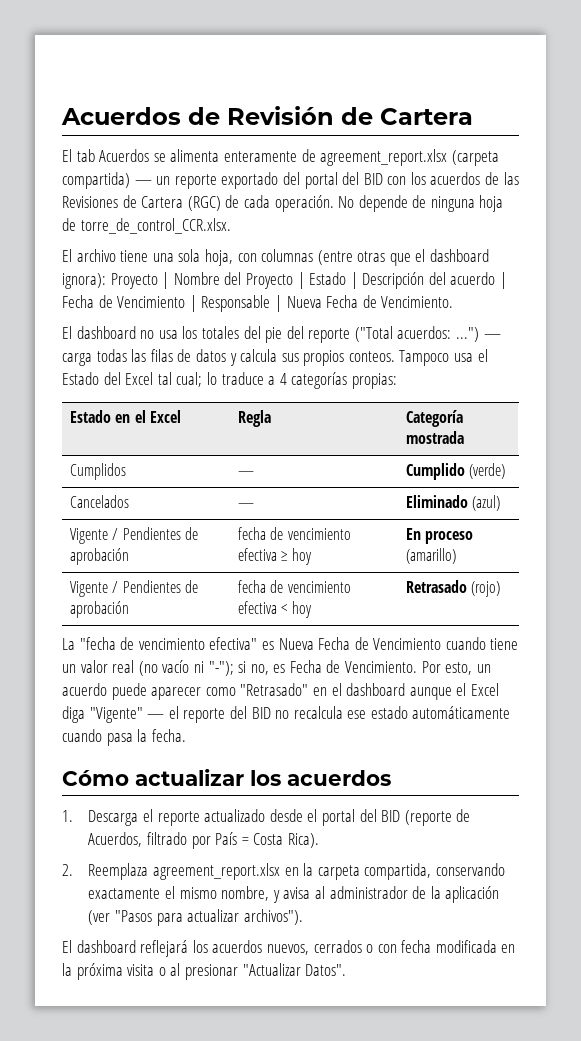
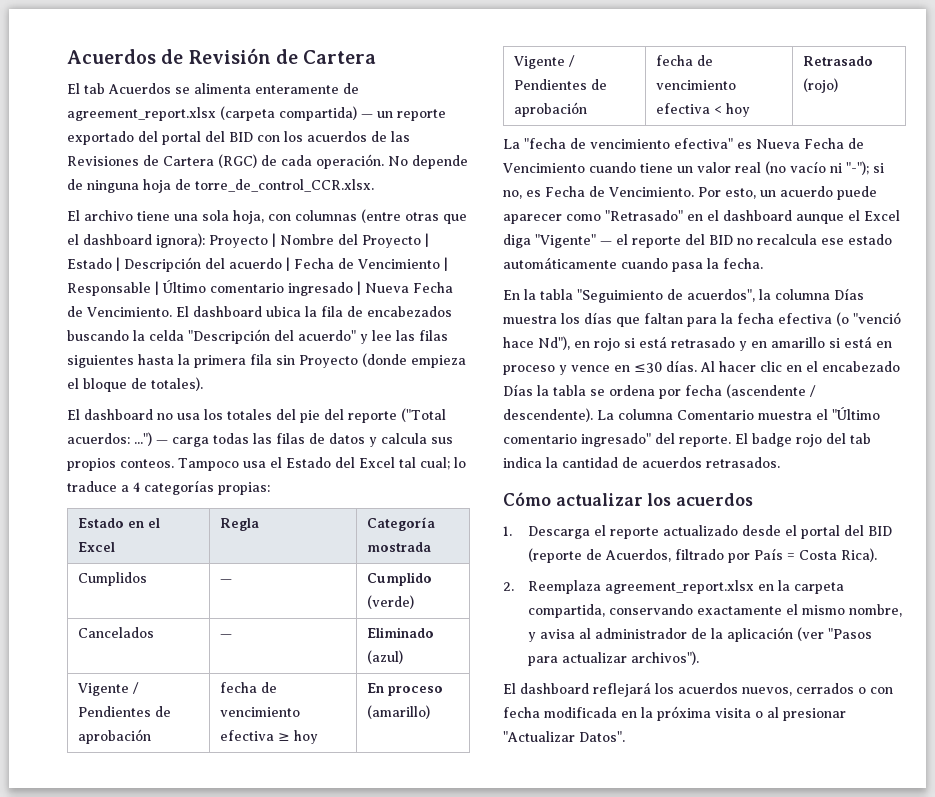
(282, 303) none -> [163,280,361,296] Último comentario ingresado |
(454, 302) none -> [176,306,452,317] [67,329,448,344] [67,353,466,368] [67,377,203,392] El dashboard ubica la fila de encabezados buscando la celda "Descripción del acuerdo" y lee las filas siguientes hasta la primera fila sin Proyecto (donde empieza el bloque de totales).
(186, 735) none -> [503,288,864,303] [503,312,901,327] [503,336,892,351] [503,360,900,375] [503,384,816,399] [503,407,880,422] [503,433,871,447] [503,457,780,468] // En la tabla "Seguimiento de acuerdos", la columna Días muestra los días que faltan para la fecha efectiva (o "venció hace Nd"), en rojo si está retrasado y en amarillo si está en proceso y vence en ≤30 días. Al hacer clic en el encabezado Días la tabla se ordena por fecha (ascendente / descendente). La columna Comentario muestra el "Último comentario ingresado" del reporte. El badge rojo del tab indica la cantidad de acuerdos retrasados.

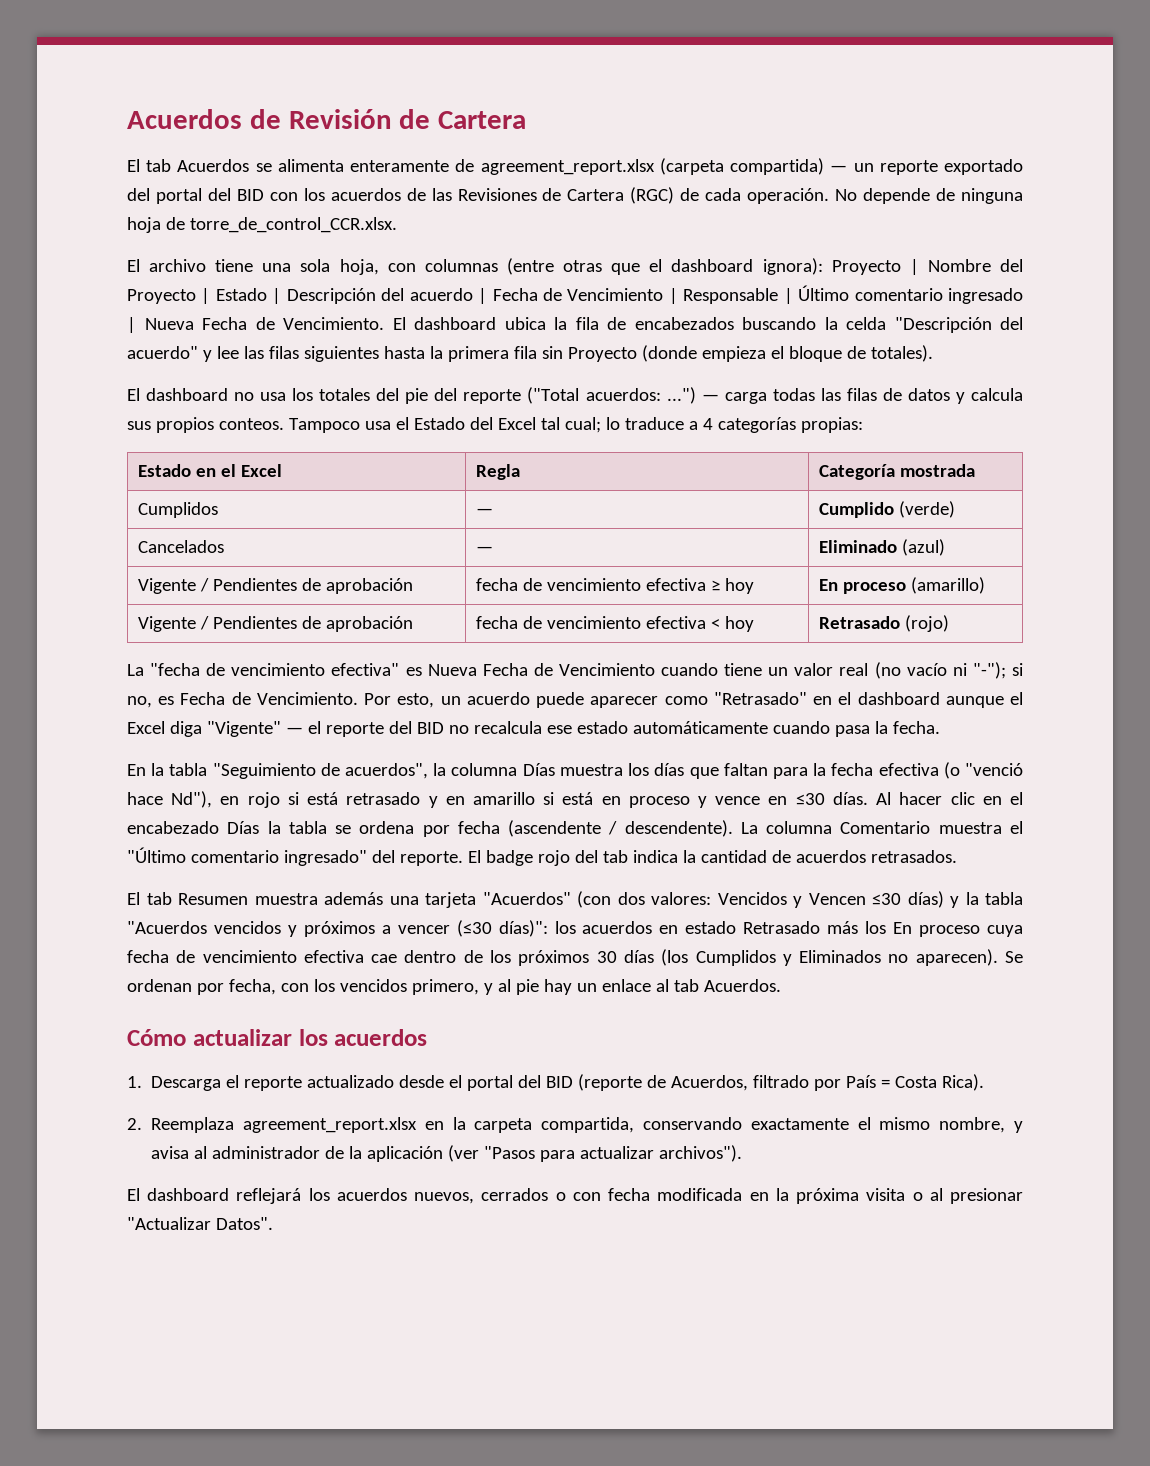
(780, 462) none -> [127,891,1023,908] [127,920,1024,937] [127,949,1023,966] [127,979,781,995] // El tab Resumen muestra además una tarjeta "Acuerdos" (con dos valores: Vencidos y Vencen ≤30 días) y la tabla "Acuerdos vencidos y próximos a vencer (≤30 días)": los acuerdos en estado Retrasado más los En proceso cuya fecha de vencimiento efectiva cae dentro de los próximos 30 días (los Cumplidos y Eliminados no aparecen). Se ordenan por fecha, con los vencidos primero, y al pie hay un enlace al tab Acuerdos.

